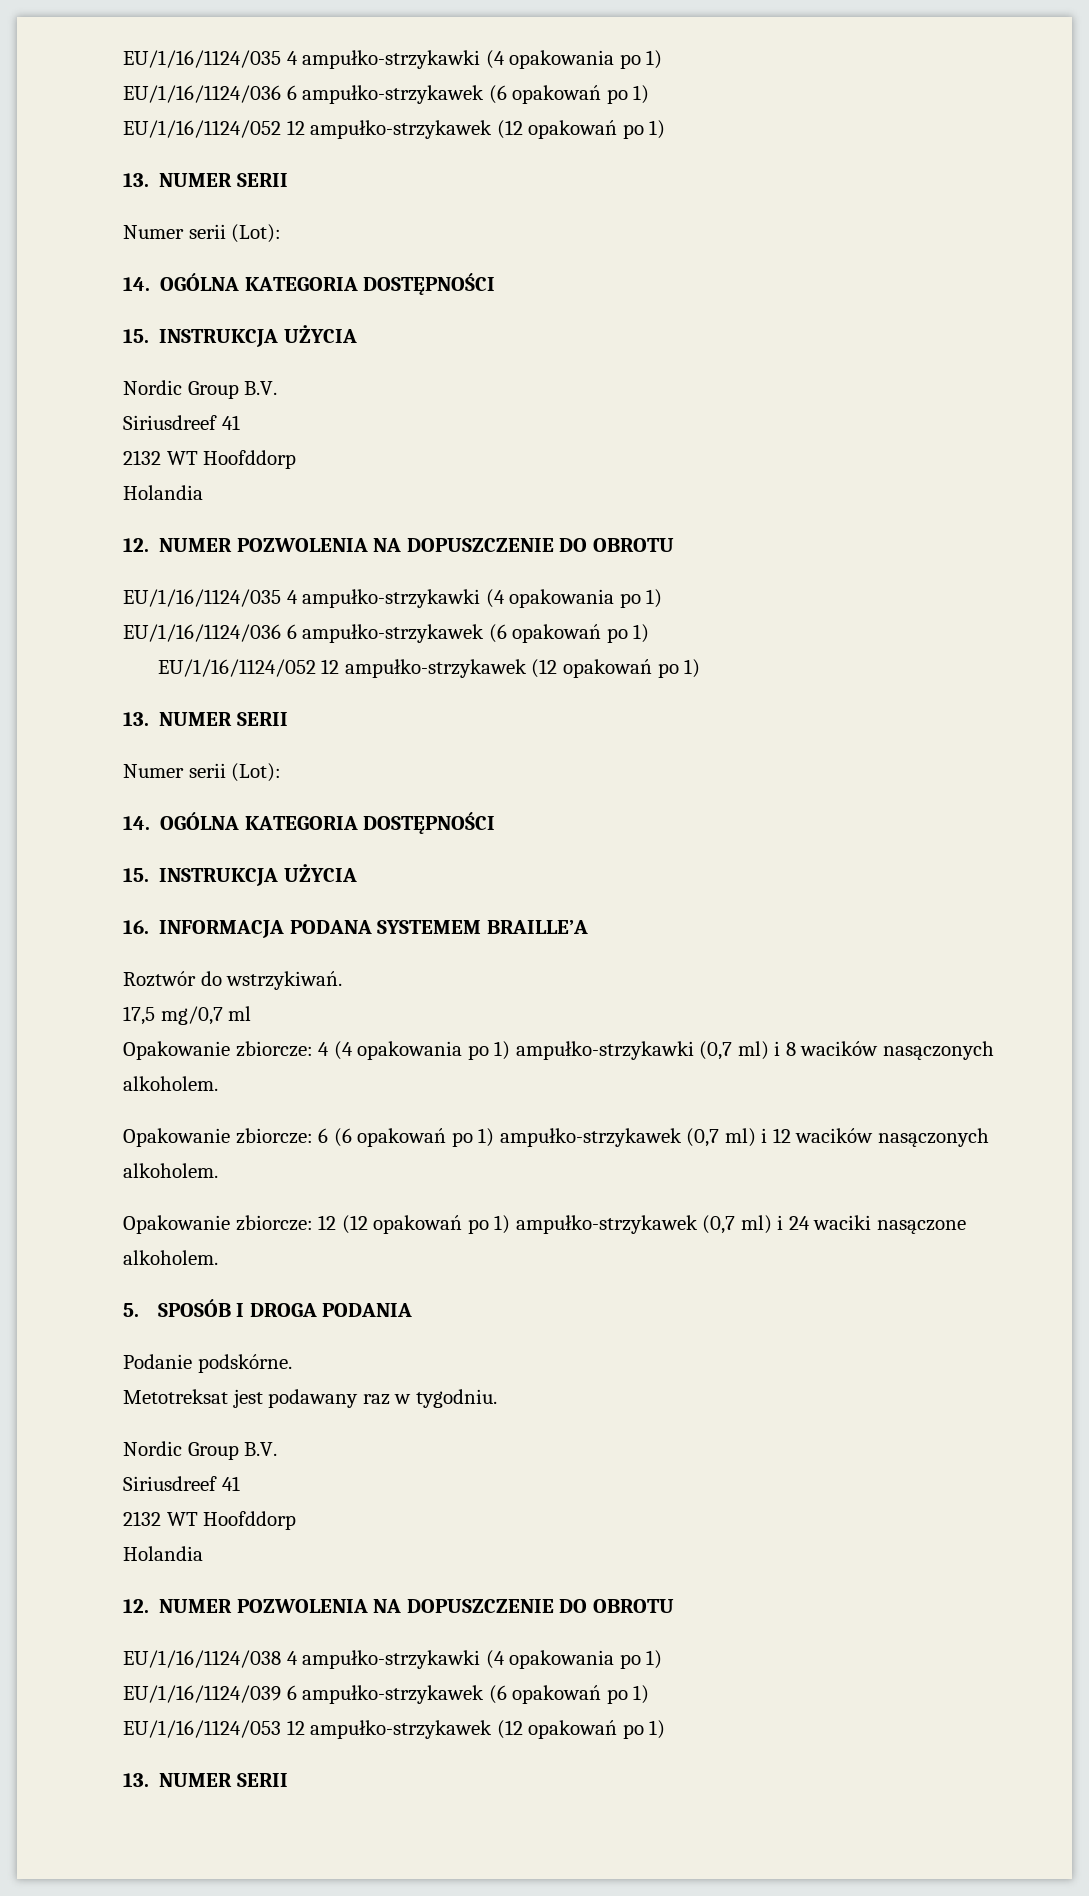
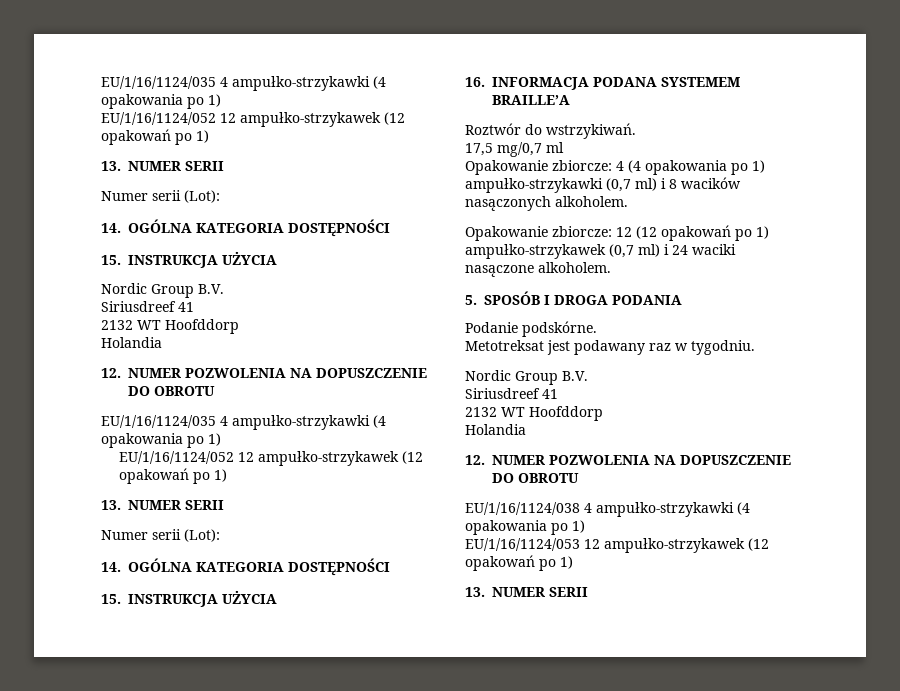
[123,50,663,69] [123,85,650,104] EU/1/16/1124/035 4 ampułko-strzykawki (4 opakowania po 1) // EU/1/16/1124/036 6 ampułko-strzykawek (6 opakowań po 1) -> [101,76,386,91] [101,94,221,109] EU/1/16/1124/035 4 ampułko-strzykawki (4 opakowania po 1)
[123,624,650,643] // EU/1/16/1124/036 6 ampułko-strzykawek (6 opakowań po 1) -> (221, 439) none
[123,1128,989,1147] [123,1163,218,1178] // Opakowanie zbiorcze: 6 (6 opakowań po 1) ampułko-strzykawek (0,7 ml) i 12 wacików nasączonych alkoholem. -> (628, 201) none
[123,1685,650,1704] // EU/1/16/1124/039 6 ampułko-strzykawek (6 opakowań po 1) -> (585, 526) none

